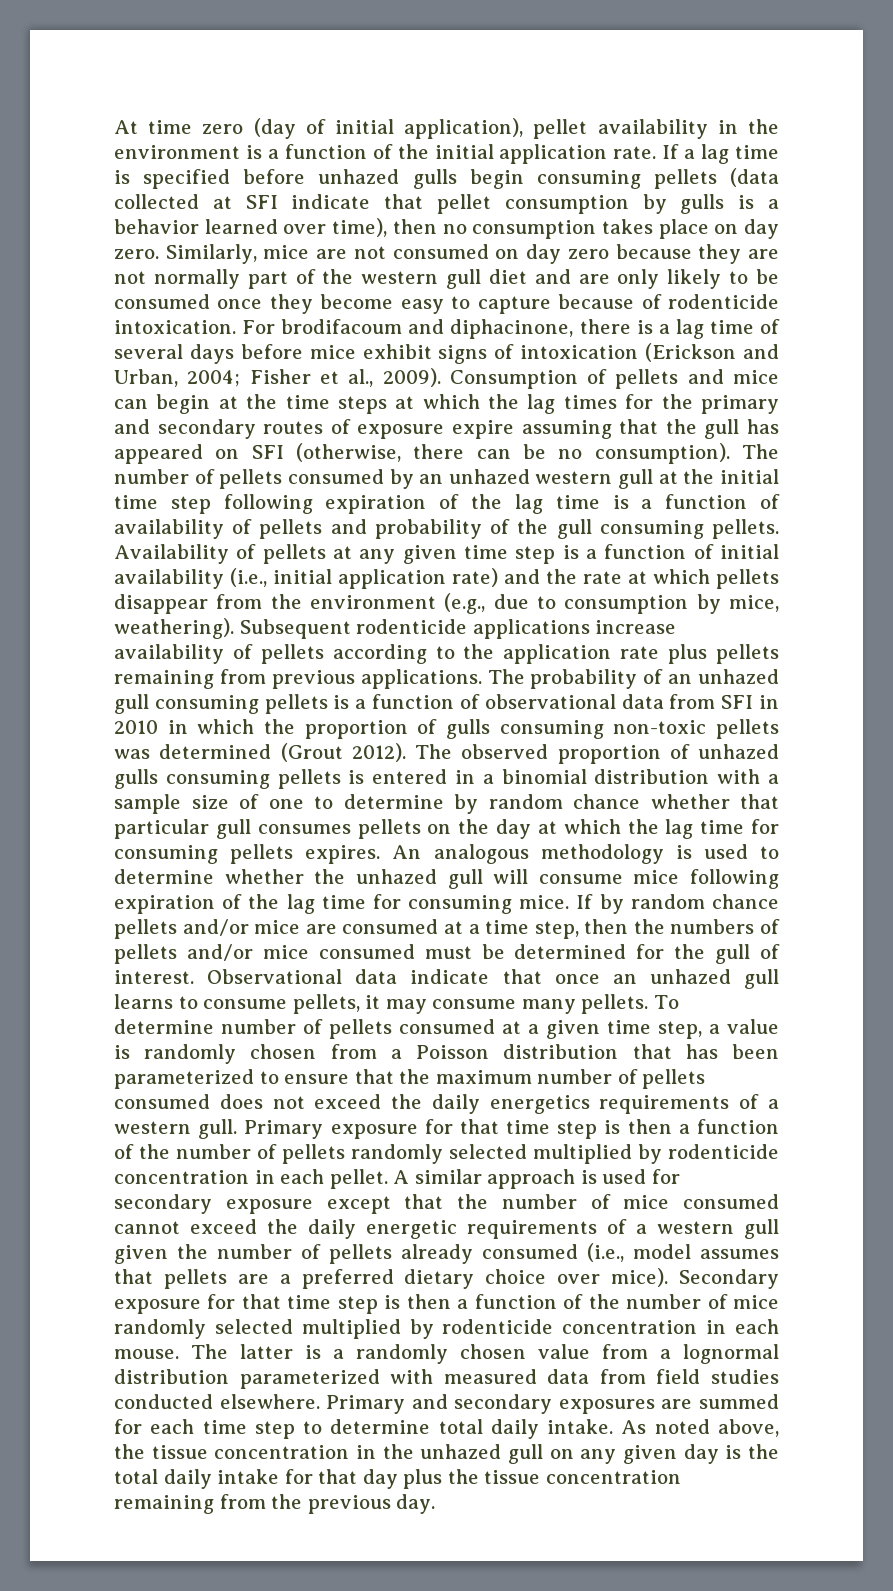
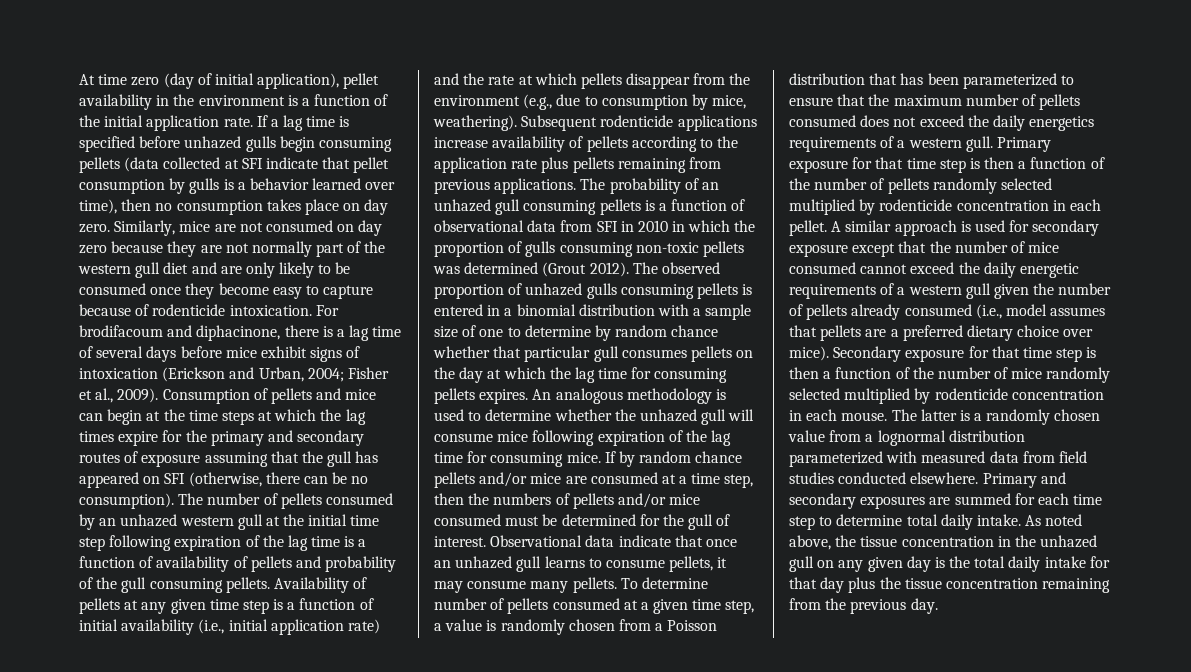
(617, 402) none -> [118,431,159,446] expire
[452,420,514,439] expire -> (201, 460) none

